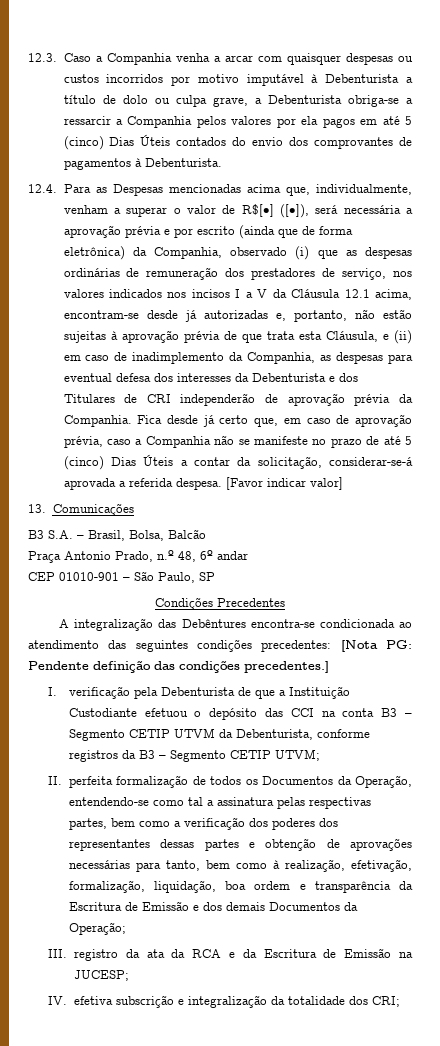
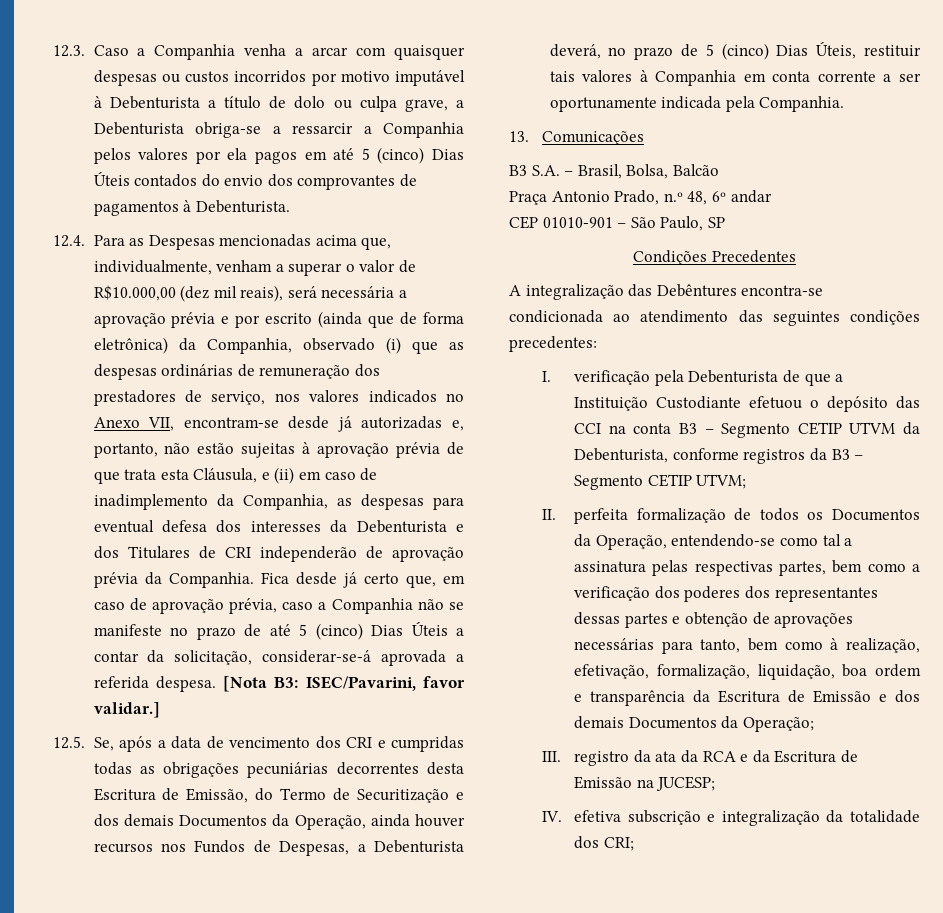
[241,204,309,218] R$[•] ([•]), -> [93,285,284,302] R$10.000,00 (dez mil reais),
[167,289,412,300] nos incisos I a V da Cláusula 12.1 acima, -> [446,393,464,402] [93,417,175,431] no Anexo VII,
[225,477,343,490] [Favor indicar valor] -> [223,676,466,692] [93,702,160,718] [53,736,464,752] [93,762,464,778] [93,788,464,803] [93,814,465,830] [93,840,464,856] [549,41,921,60] [549,70,921,86] [549,96,845,112] [Nota B3: ISEC/Pavarini, favor validar.] // 12.5. Se, após a data de vencimento dos CRI e cumpridas todas as obrigações pecuniárias decorrentes desta Escritura de Emissão, do Termo de Securitização e dos demais Documentos da Operação, ainda houver recursos nos Fundos de Despesas, a Debenturista deverá, no prazo de 5 (cinco) Dias Úteis, restituir tais valores à Companhia em conta corrente a ser oportunamente indicada pela Companhia.
[340,640,412,652] [28,660,329,673] [Nota PG: Pendente definição das condições precedentes.] -> (597, 344) none

